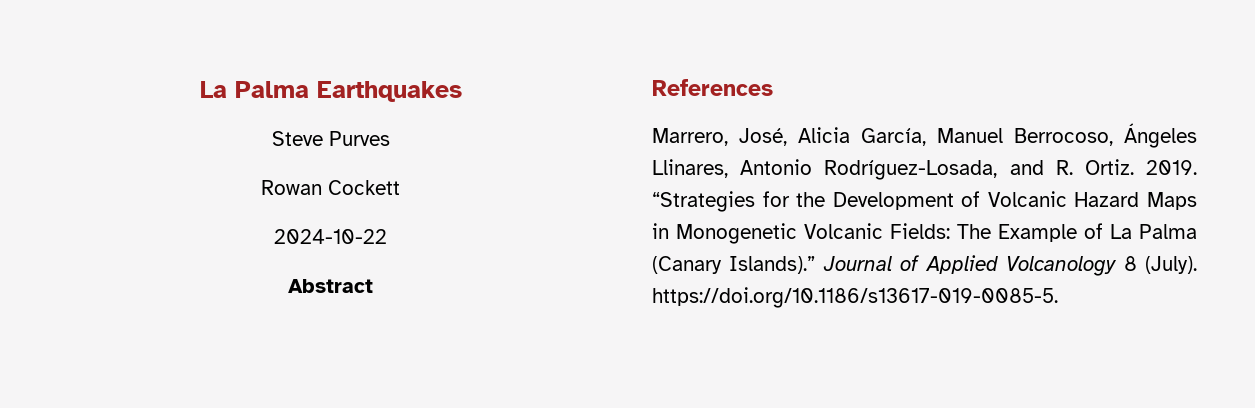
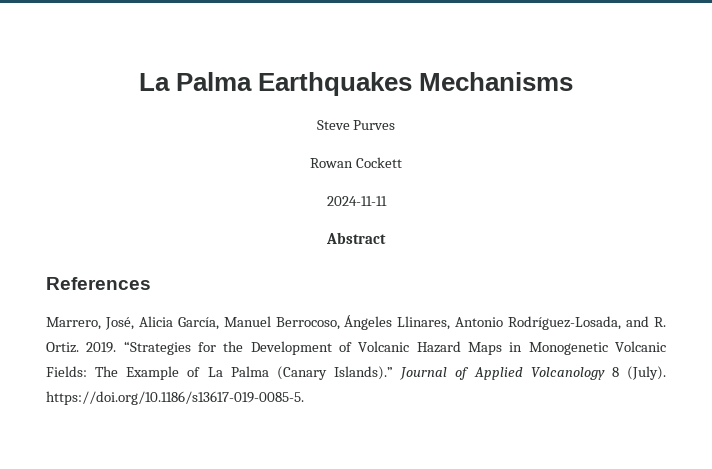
(462, 91) none -> [419,72,574,91] Mechanisms
[274,229,387,244] 2024-10-22 -> [326,196,387,206] 2024-11-11

